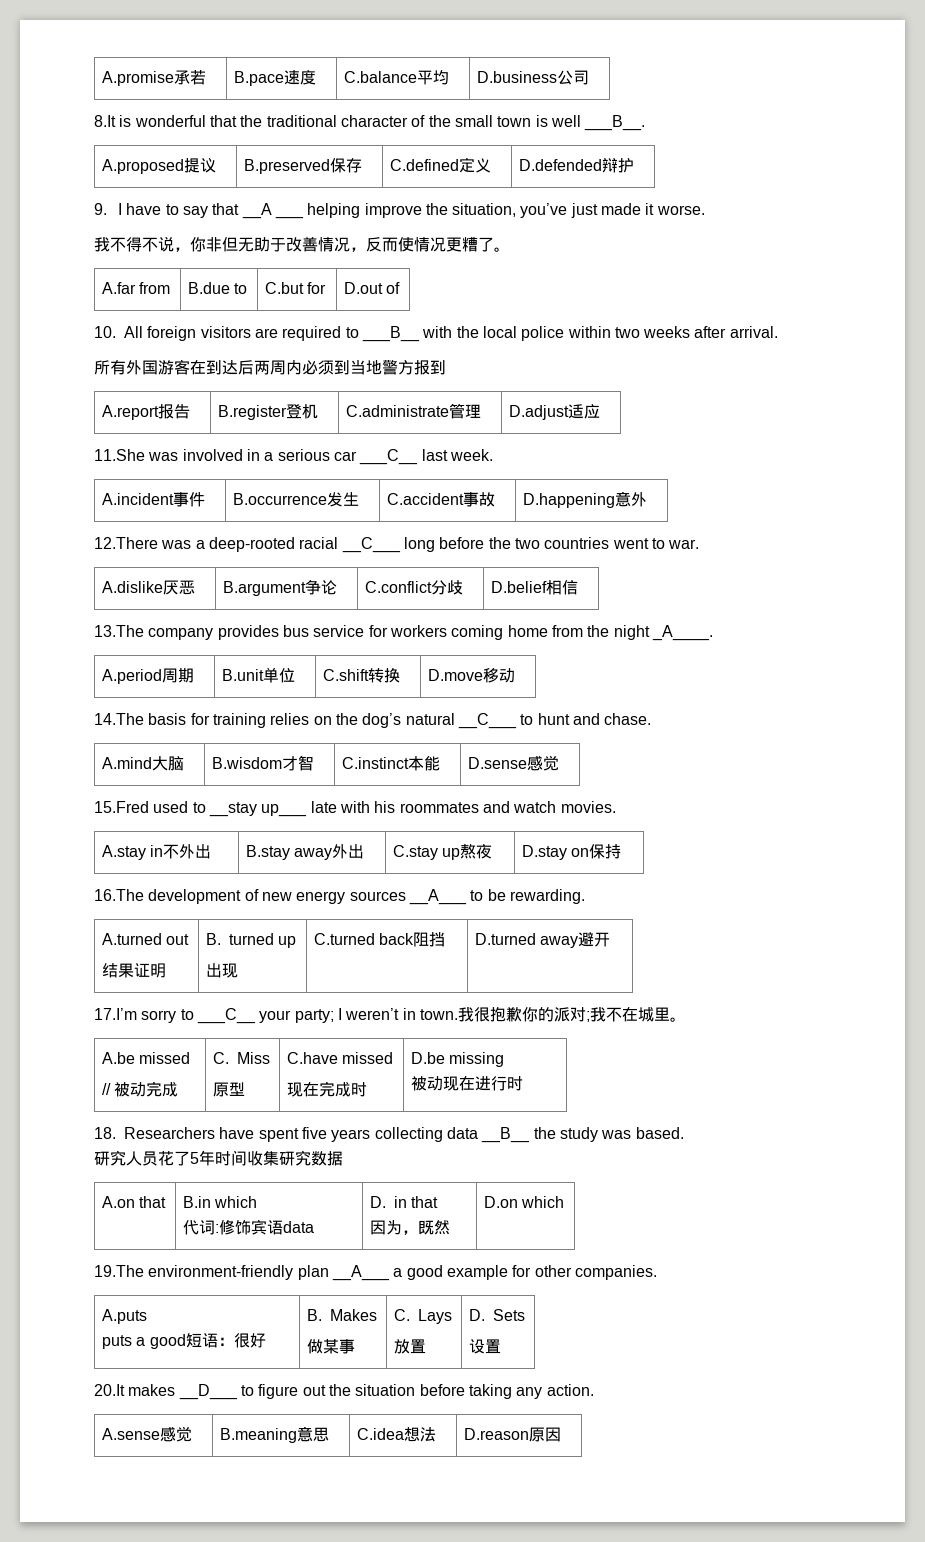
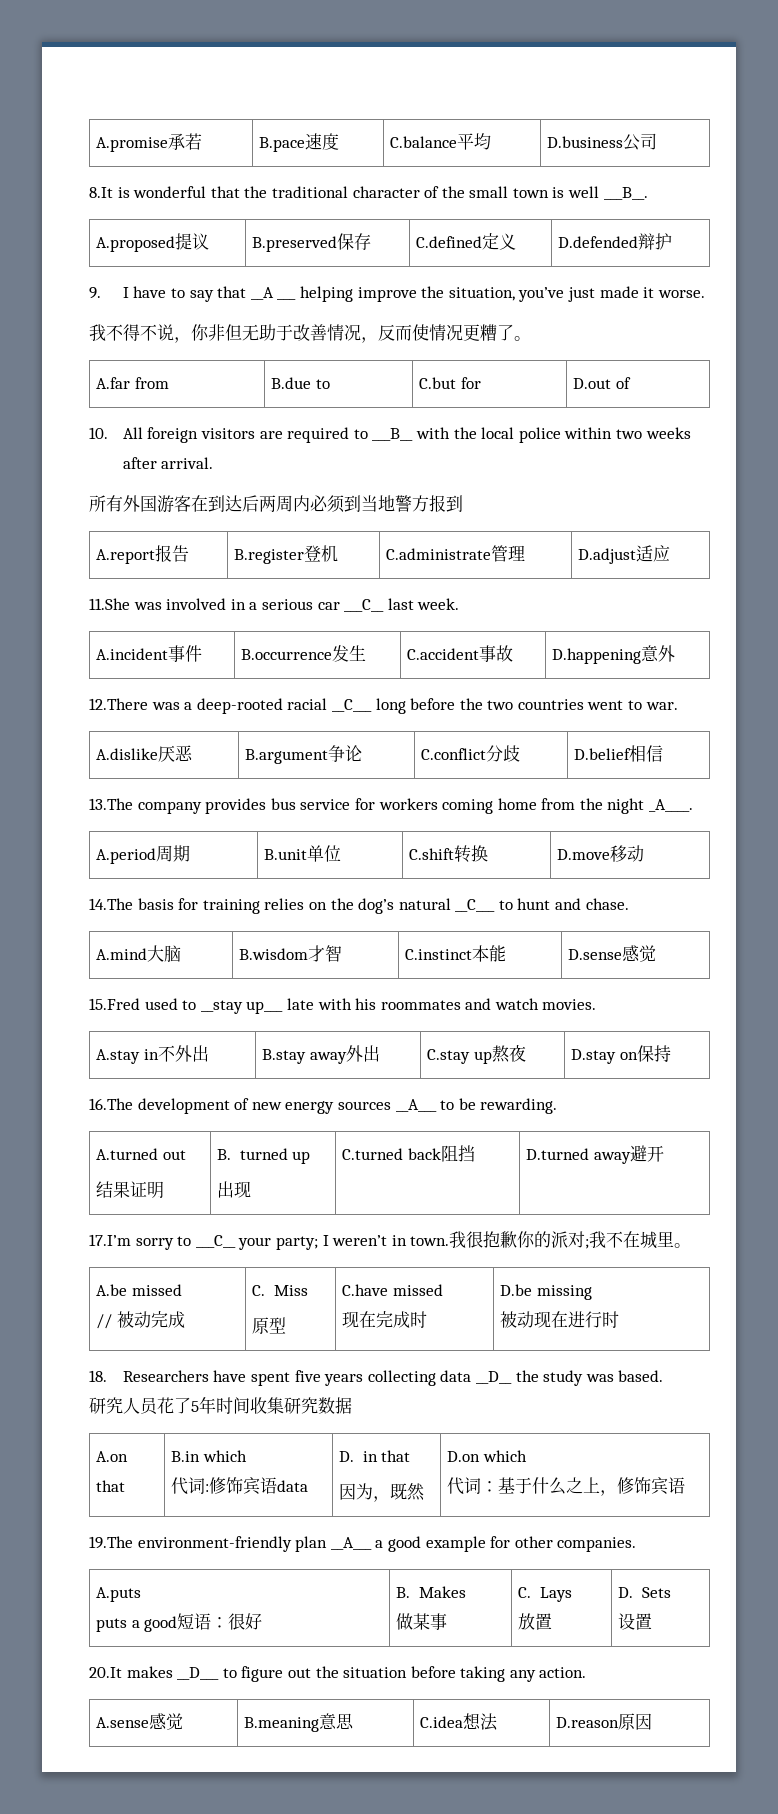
[481,1127,531,1143] __B__ -> [475,1371,512,1384] __D__
(565, 1202) none -> [447,1477,686,1496] // 代词：基于什么之上，修饰宾语

